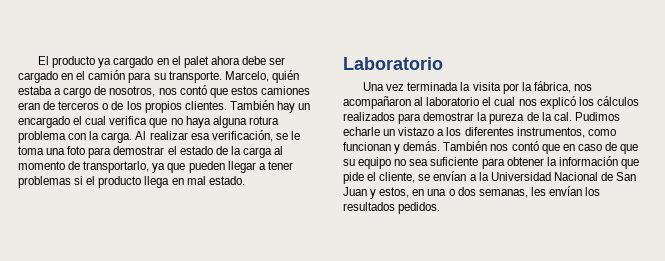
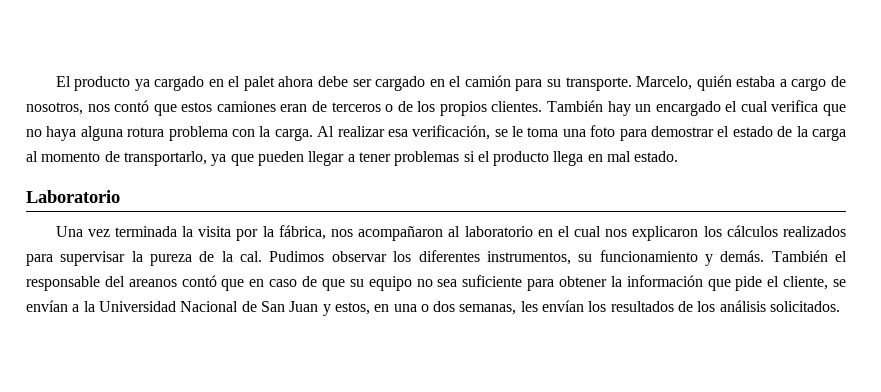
(480, 101) none -> [537,229,553,237] en
[539,96,576,109] explicó -> [632,226,699,241] explicaron
[423,112,475,121] demostrar -> [60,251,126,266] supervisar
[343,127,445,136] echarle un vistazo a -> [331,251,387,262] observar
[587,129,616,136] [343,142,391,151] como funcionan -> [578,250,698,262] su funcionamiento
[490,144,509,151] nos -> [835,251,848,262] [26,276,177,291] el responsable del areanos
[398,202,441,214] pedidos. -> [678,300,841,312] de los análisis solicitados.

